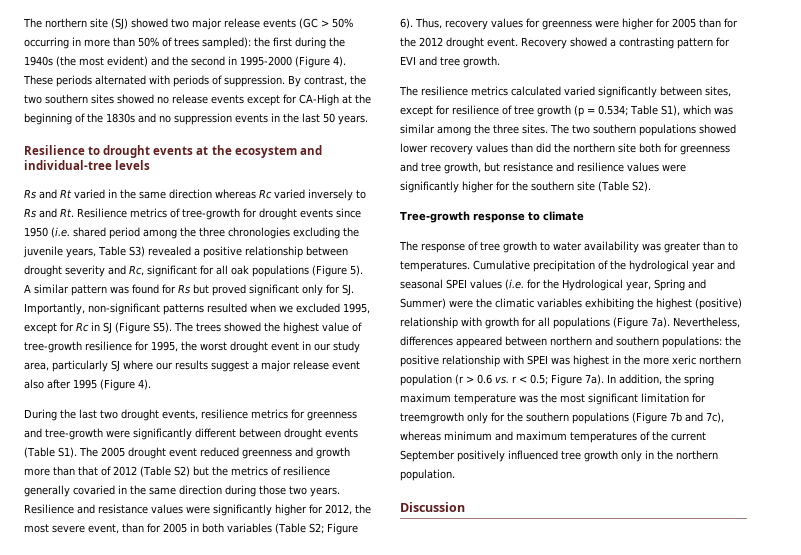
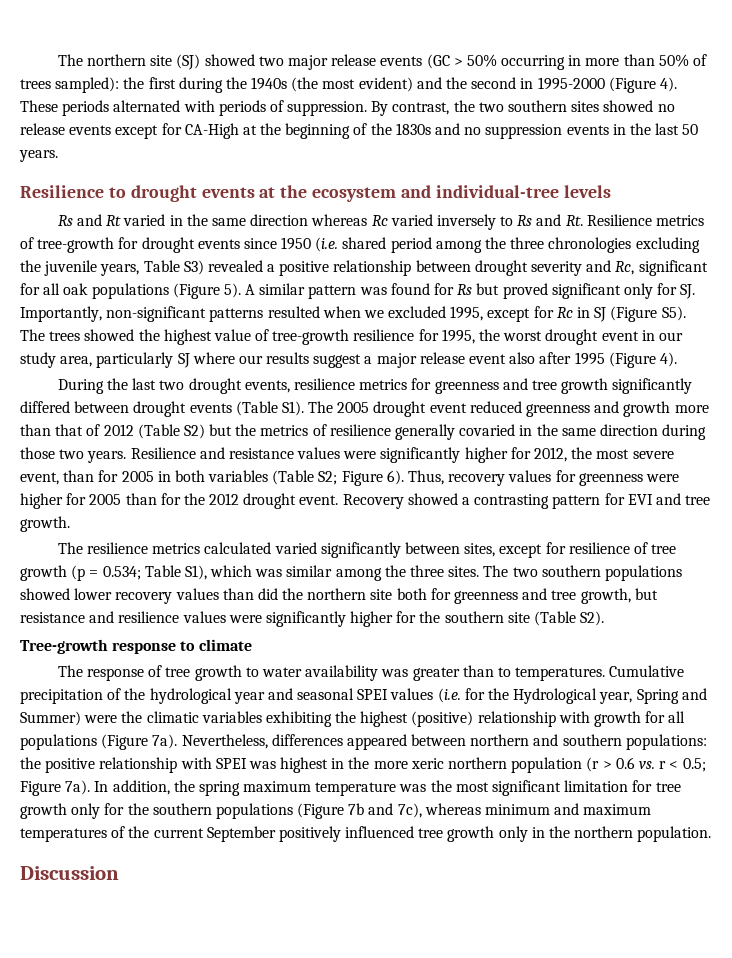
[45,428,236,440] tree-growth were significantly different -> [531,378,693,394] [20,401,70,413] tree growth significantly differed
[400,412,464,424] treemgrowth -> [655,782,681,792] [20,803,67,819] tree growth

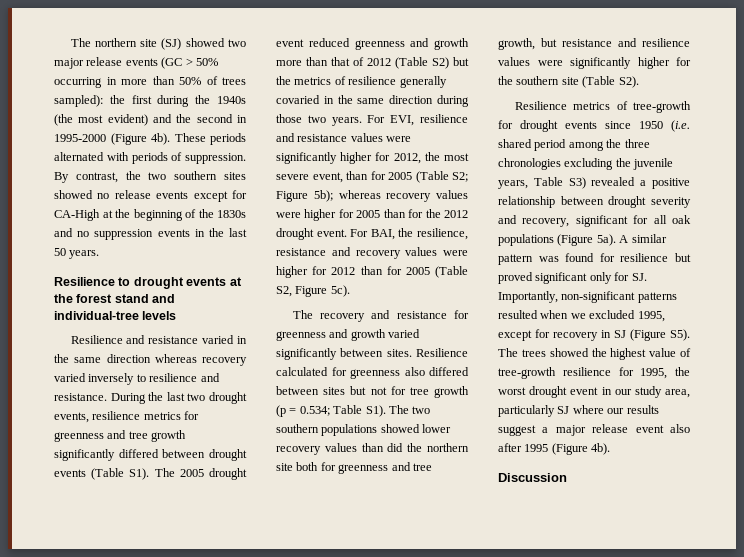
[659,77,677,92] 4). -> [151,133,170,145] 4b).
[312,187,397,202] ecosystem -> [76,294,149,303] forest stand
[57,214,122,226] Rs and Rt -> [70,335,199,344] Resilience and resistance
[371,215,388,226] Rc -> [202,357,247,366] recovery
[517,214,705,226] [20,237,700,253] [20,260,708,276] [20,283,696,299] [20,306,686,322] [20,329,683,345] [20,352,677,368] Rs and Rt. Resilience metrics of tree-growth for drought events since 1950 (i.e. shared period among the three chronologies excluding the juvenile years, Table S3) revealed a positive relationship between drought severity and Rc, significant for all oak populations (Figure 5). A similar pattern was found for Rs but proved significant only for SJ. Importantly, non-significant patterns resulted when we excluded 1995, except for Rc in SJ (Figure S5). The trees showed the highest value of tree-growth resilience for 1995, the worst drought event in our study area, particularly SJ where our results suggest a major release event also after 1995 (Figure 4). // -> [149,373,220,382] [54,393,107,401] resilience and resistance.
[130,447,196,459] Resilience -> [367,114,468,126] For EVI, resilience
[157,470,643,486] in both variables (Table S2; Figure 6). Thus, recovery values for greenness -> [415,171,468,183] [276,190,468,202] (Table S2; Figure 5b); whereas recovery values
[342,493,711,509] [20,516,70,532] [57,542,648,558] Recovery showed a contrasting pattern for EVI and tree growth. // The resilience metrics calculated varied significantly between sites, except for resilience of -> [350,228,468,240] [276,247,468,259] [276,266,468,278] [276,285,350,297] [292,310,469,322] [276,329,421,341] [276,348,468,360] [276,367,469,379] [276,386,406,395] For BAI, the resilience, resistance and recovery values were higher for 2012 than for 2005 (Table S2, Figure 5c). // The recovery and resistance for greenness and growth varied significantly between sites. Resilience calculated for greenness also differed between sites but not for
[184,565,480,581] S1), which was similar among the three sites. -> [365,405,386,417] S1).
[20,639,252,654] [57,665,685,681] [20,688,707,704] [20,711,686,727] [20,734,707,750] [20,757,706,773] [20,780,681,796] [20,803,652,819] [20,826,712,842] Tree-growth response to climate // The response of tree growth to water availability was greater than to temperatures. Cumulative precipitation of the hydrological year and seasonal SPEI values (i.e. for the Hydrological year, Spring and Summer) were the climatic variables exhibiting the highest (positive) relationship with growth for all populations (Figure 7a). Nevertheless, differences appeared between northern and southern populations: the positive relationship with SPEI was highest in the more xeric northern population (r > 0.6 vs. r < 0.5; Figure 7a). In addition, the spring maximum temperature was the most significant limitation for tree growth only for the southern populations (Figure 7b and 7c), whereas minimum and maximum temperatures of the current September positively influenced tree growth only in the northern population. -> [514,101,691,113] [498,120,690,132] [498,139,650,151] [498,158,674,170] [498,177,690,189] [498,196,691,208] [498,215,691,227] [498,234,667,246] [498,253,691,265] [498,272,647,284] [498,291,677,303] [498,310,665,322] [498,329,690,341] [498,348,691,360] [498,367,690,379] [498,386,690,398] [498,405,659,417] [498,424,690,436] [498,443,611,455] Resilience metrics of tree-growth for drought events since 1950 (i.e. shared period among the three chronologies excluding the juvenile years, Table S3) revealed a positive relationship between drought severity and recovery, significant for all oak populations (Figure 5a). A similar pattern was found for resilience but proved significant only for SJ. Importantly, non-significant patterns resulted when we excluded 1995, except for recovery in SJ (Figure S5). The trees showed the highest value of tree-growth resilience for 1995, the worst drought event in our study area, particularly SJ where our results suggest a major release event also after 1995 (Figure 4b).

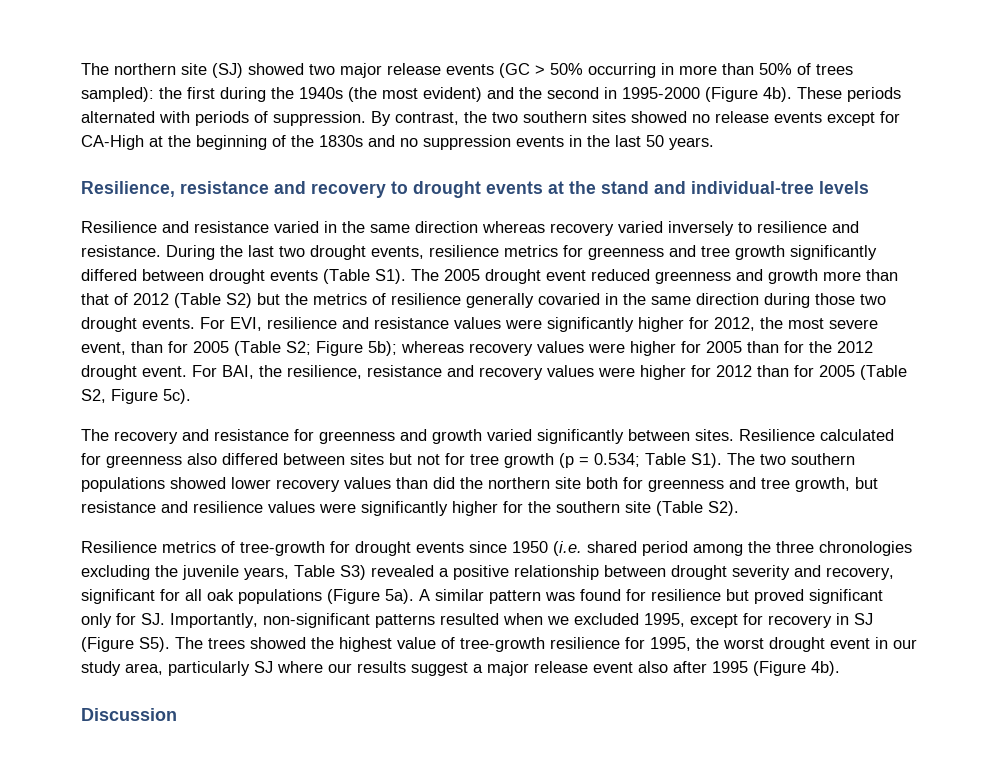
[54,277,115,286] Resilience -> [81,181,386,198] Resilience, resistance and recovery
[76,294,113,303] forest -> (596, 187) none
[331,117,362,126] years. -> [81,317,195,332] drought events.

